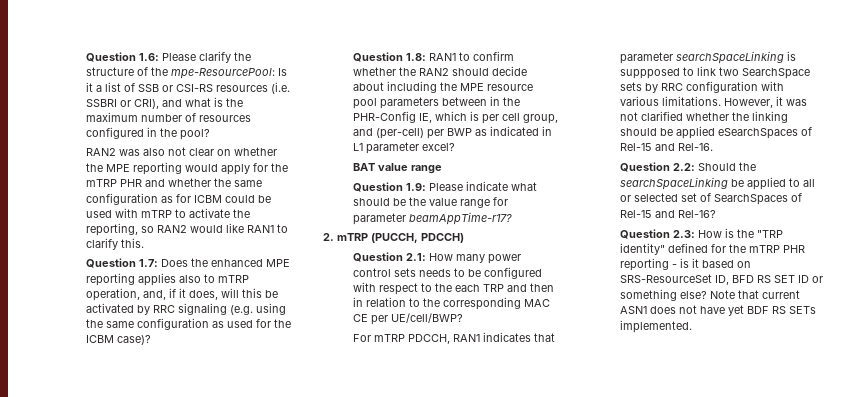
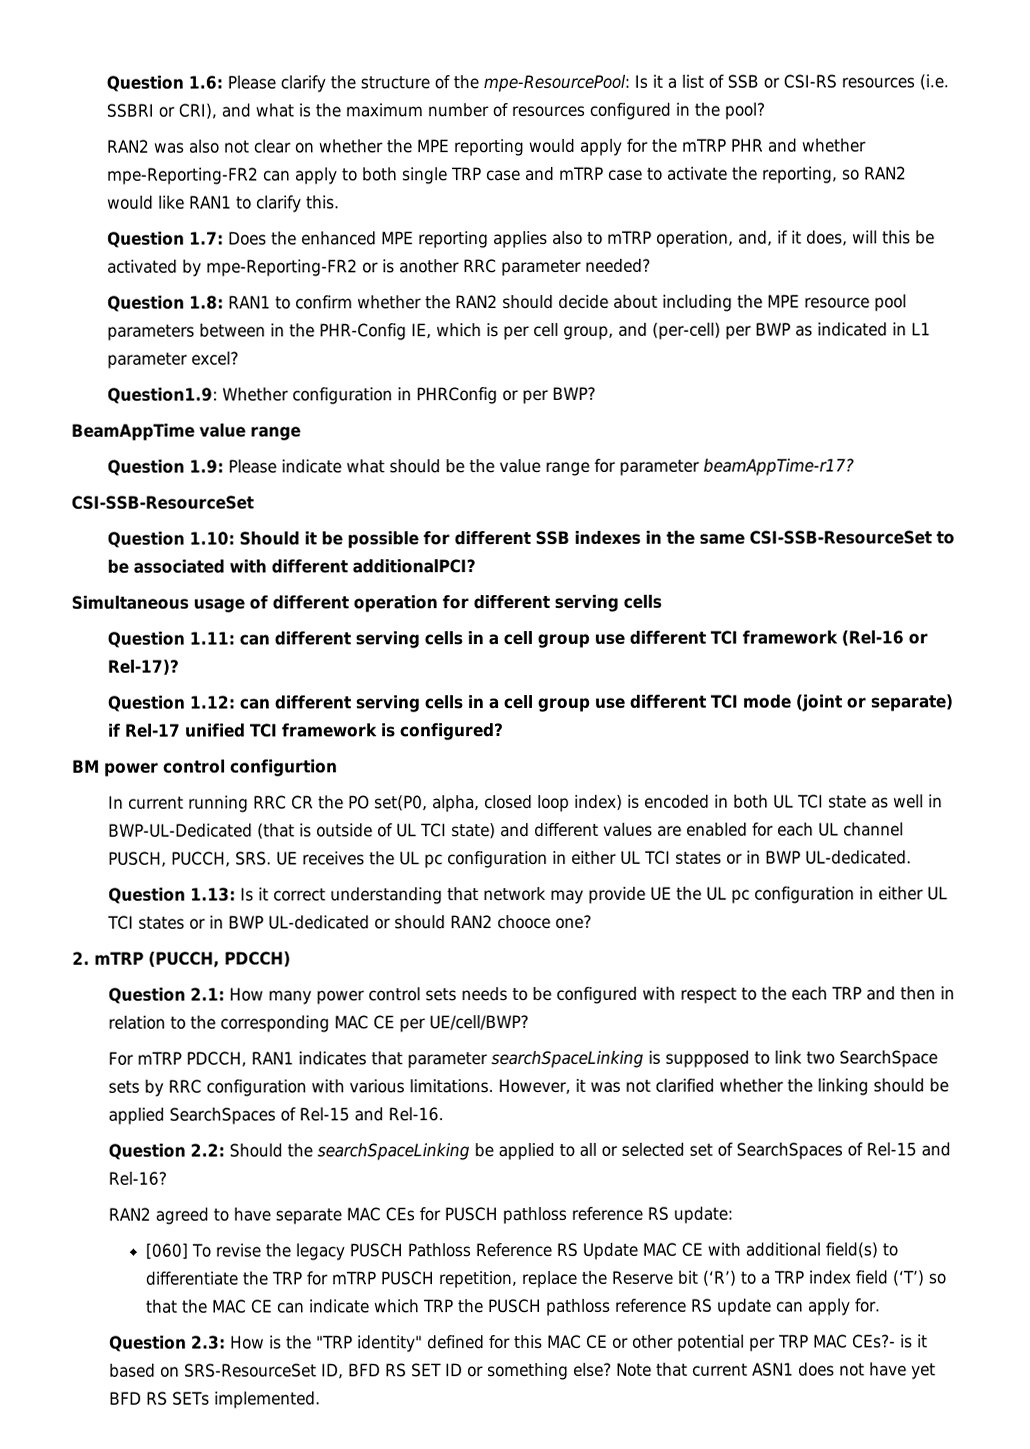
[214,178,263,187] [86,193,272,205] [86,208,173,218] the same configuration as for ICBM could be used with mTRP -> [107,166,644,185] mpe-Reporting-FR2 can apply to both single TRP case and mTRP case
[153,303,287,315] [86,318,292,330] [86,335,152,345] RRC signaling (e.g. using the same configuration as used for the ICBM case)? -> [206,258,652,277] mpe-Reporting-FR2 or is another RRC parameter needed?
[353,163,376,171] BAT -> [107,386,597,405] [71,423,195,441] Question1.9: Whether configuration in PHRConfig or per BWP? // BeamAppTime
(513, 218) none -> [71,495,254,510] [107,530,956,549] [107,559,477,574] [71,594,662,613] [107,630,929,649] [107,659,180,676] [107,694,954,713] [107,723,505,741] [72,759,338,777] [108,794,944,813] [108,822,905,840] [108,850,913,869] [108,886,949,905] [107,914,593,930] // CSI-SSB-ResourceSet // Question 1.10: Should it be possible for different SSB indexes in the same CSI-SSB-ResourceSet to be associated with different additionalPCI? // Simultaneous usage of different operation for different serving cells // Question 1.11: can different serving cells in a cell group use different TCI framework (Rel-16 or Rel-17)? // Question 1.12: can different serving cells in a cell group use different TCI mode (joint or separate) if Rel-17 unified TCI framework is configured? // BM power control configurtion // In current running RRC CR the PO set(P0, alpha, closed loop index) is encoded in both UL TCI state as well in BWP-UL-Dedicated (that is outside of UL TCI state) and different values are enabled for each UL channel PUSCH, PUCCH, SRS. UE receives the UL pc configuration in either UL TCI states or in BWP UL-dedicated. // Question 1.13: Is it correct understanding that network may provide UE the UL pc configuration in either UL TCI states or in BWP UL-dedicated or should RAN2 chooce one?
[718,128,799,139] eSearchSpaces -> [169,1107,277,1125] SearchSpaces
(717, 214) none -> [108,1206,734,1225] [144,1242,898,1261] [144,1270,946,1289] [145,1298,881,1316] // RAN2 agreed to have separate MAC CEs for PUSCH pathloss reference RS update: // [060] To revise the legacy PUSCH Pathloss Reference RS Update MAC CE with additional field(s) to differentiate the TRP for mTRP PUSCH repetition, replace the Reserve bit (‘R’) to a TRP index field (‘T’) so that the MAC CE can indicate which TRP the PUSCH pathloss reference RS update can apply for.
[729,244,806,253] [620,258,678,271] the mTRP PHR reporting - -> [514,1334,897,1352] this MAC CE or other potential per TRP MAC CEs?-
[747,306,770,314] BDF -> [109,1391,143,1405] BFD

